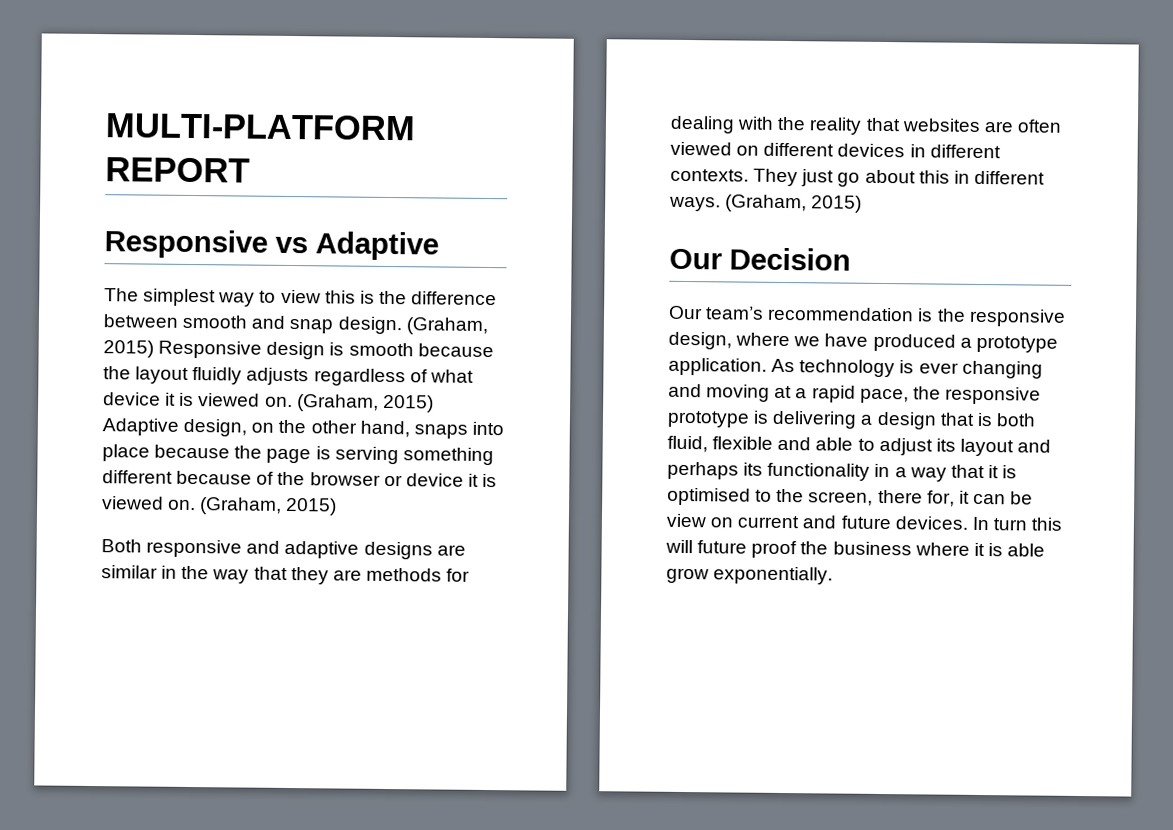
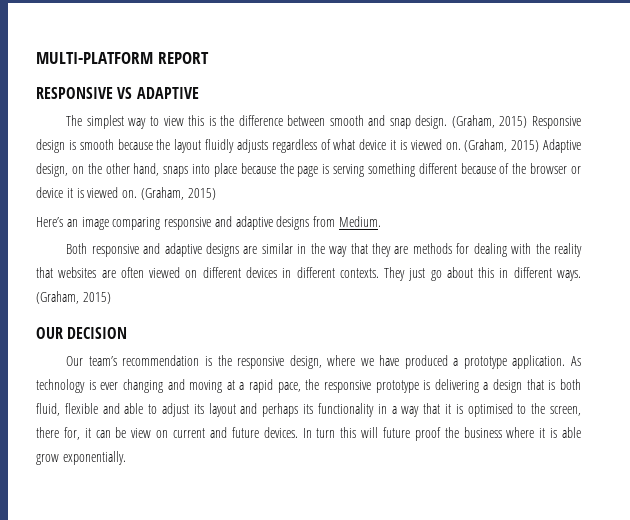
[104,229,439,261] Responsive vs Adaptive -> [36,87,199,99] RESPONSIVE VS ADAPTIVE
(338, 506) none -> [36,216,382,230] // Here’s an image comparing responsive and adaptive designs from Medium.
[669,247,851,271] Our Decision -> [36,327,128,339] OUR DECISION

